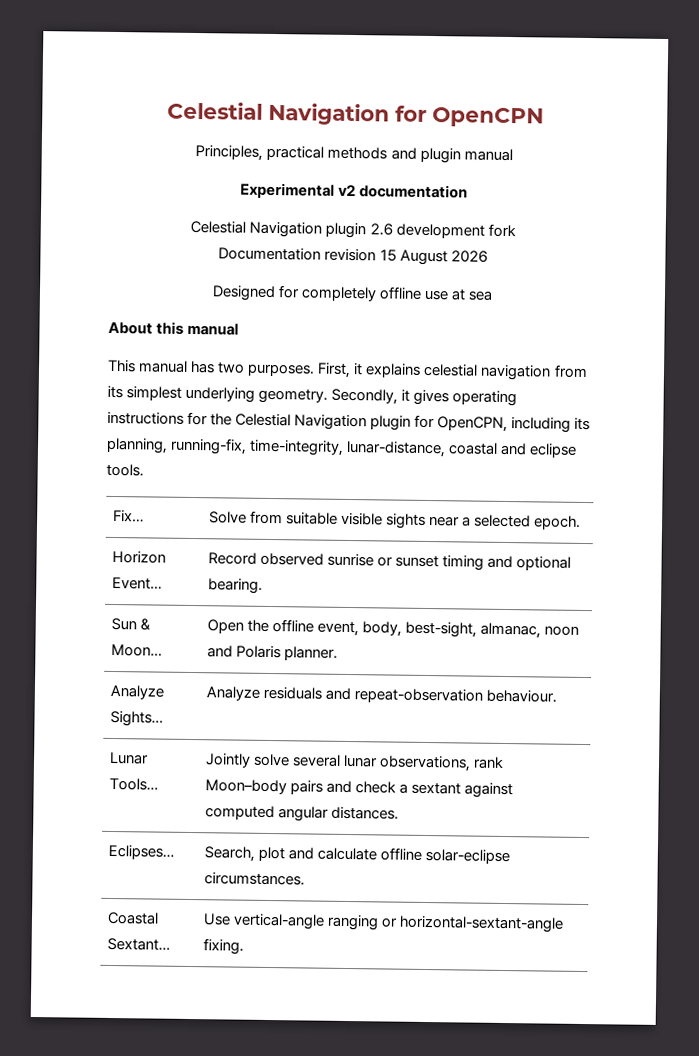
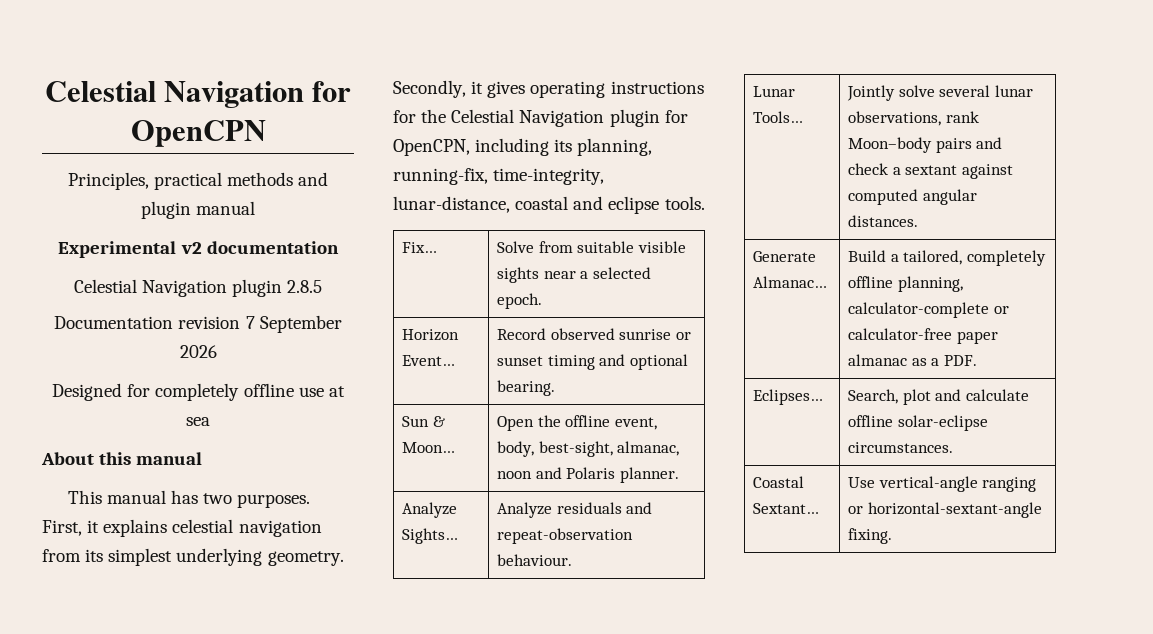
[369,223,516,239] 2.6 development fork -> [287,280,323,293] 2.8.5
[379,249,448,266] 15 August -> [245,315,342,333] 7 September
(399, 813) none -> [753,251,817,262] [753,276,828,288] [848,250,1047,266] [848,276,963,292] [848,302,1009,318] [848,328,998,344] [848,354,978,366] // Generate Almanac… | Build a tailored, completely offline planning, calculator-complete or calculator-free paper almanac as a PDF.

